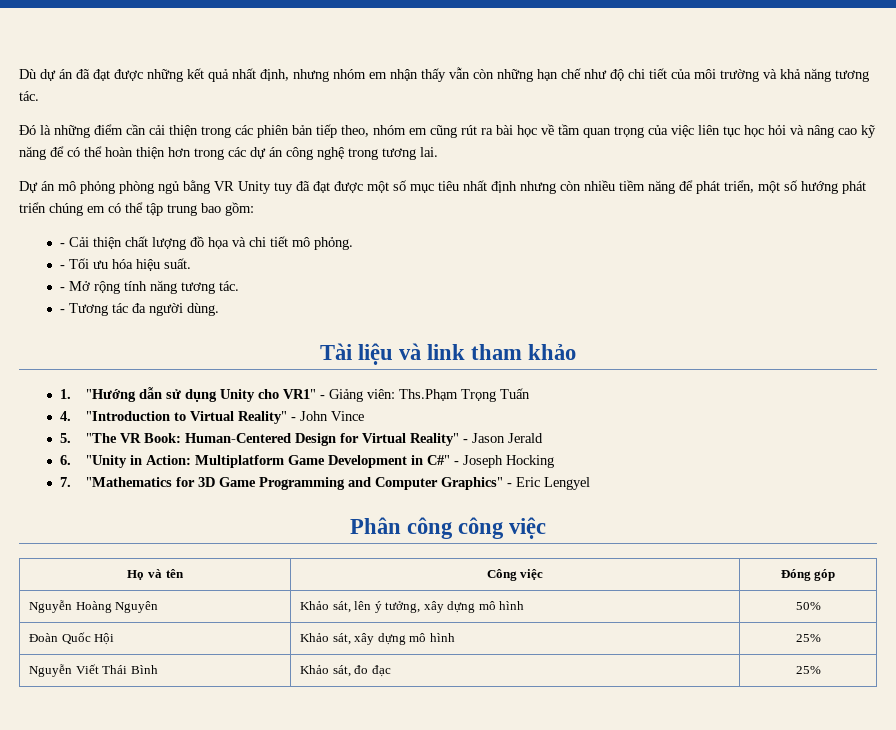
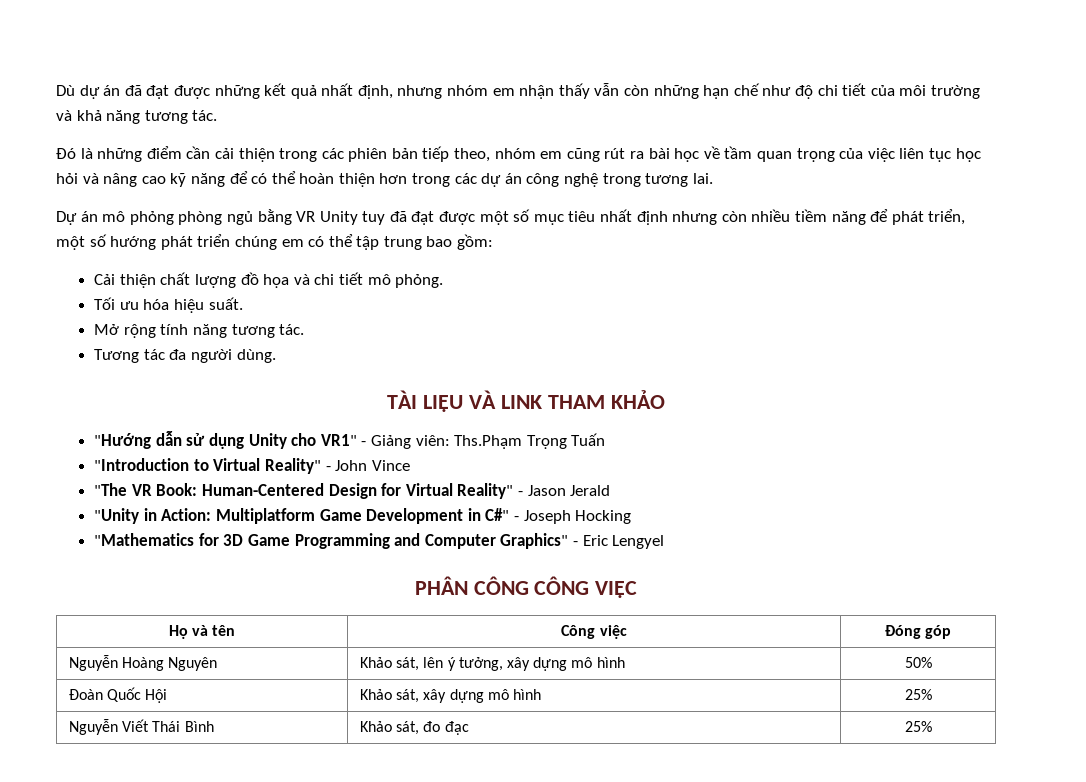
[60,243,66,247] - -> (494, 242) none
[60,265,66,269] - -> (444, 281) none
[60,287,66,291] - -> (243, 303) none
[60,309,66,313] - -> (305, 329) none
[319,343,577,365] [60,389,72,399] Tài liệu và link tham khảo // 1. -> [387,390,665,412] TÀI LIỆU VÀ LINK THAM KHẢO //
[60,411,72,421] 4. -> (606, 439) none
[60,433,72,443] 5. -> (410, 465) none
[60,455,72,465] 6. -> (611, 490) none
[60,477,72,487] 7. -> (632, 517) none
[349,517,547,539] Phân công công việc -> [414,576,638,598] PHÂN CÔNG CÔNG VIỆC

